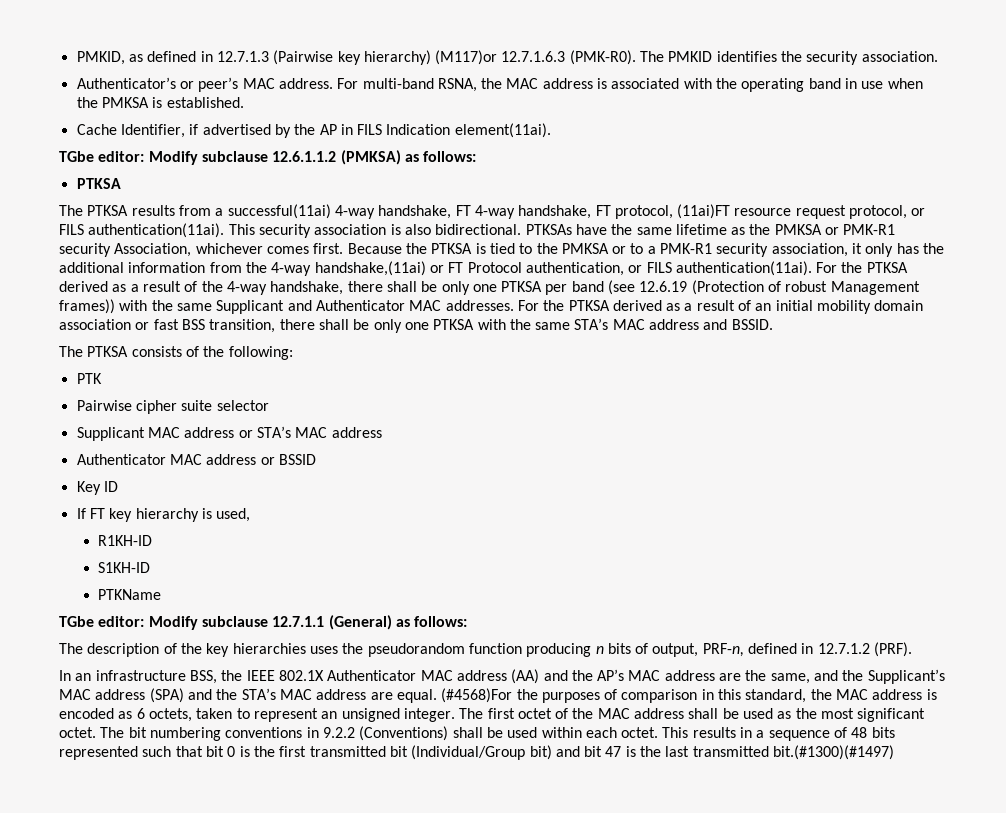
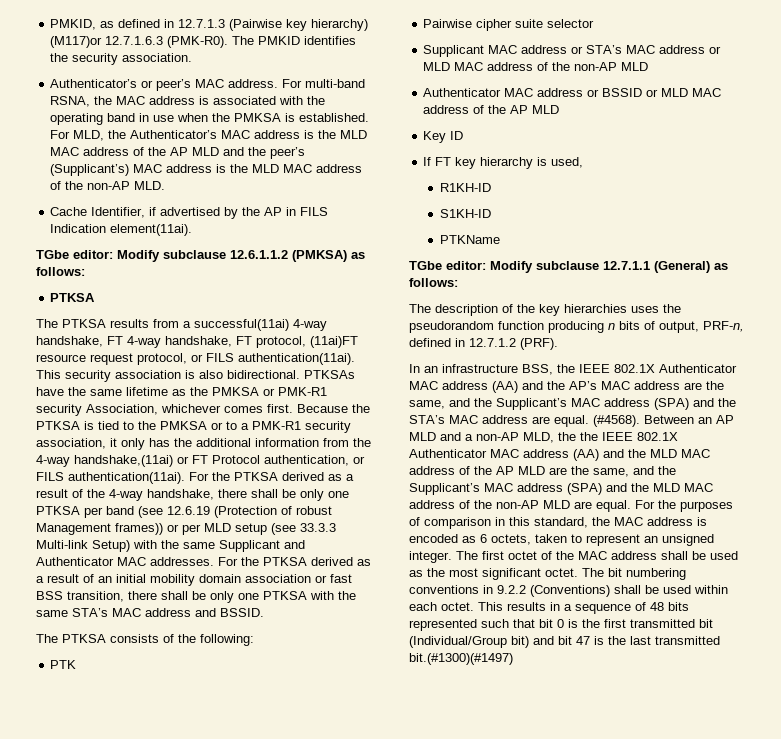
(244, 102) none -> [50,130,368,141] [50,147,306,159] [50,164,363,176] [50,181,166,190] For MLD, the Authenticator’s MAC address is the MLD MAC address of the AP MLD and the peer’s (Supplicant’s) MAC address is the MLD MAC address of the non-AP MLD.
(115, 306) none -> [167,523,336,535] [36,540,130,552] or per MLD setup (see 33.3.3 Multi-link Setup)
(382, 432) none -> [709,46,722,54] [423,62,649,71] or MLD MAC address of the non-AP MLD
(316, 459) none -> [646,88,722,97] [423,105,560,114] or MLD MAC address of the AP MLD
[441,688,513,703] (#4568)For -> [593,415,734,427] [409,432,678,443] [409,449,710,461] [409,466,676,477] [409,483,713,495] [409,500,655,512] (#4568). Between an AP MLD and a non-AP MLD, the the IEEE 802.1X Authenticator MAC address (AA) and the MLD MAC address of the AP MLD are the same, and the Supplicant’s MAC address (SPA) and the MLD MAC address of the non-AP MLD are equal. For

